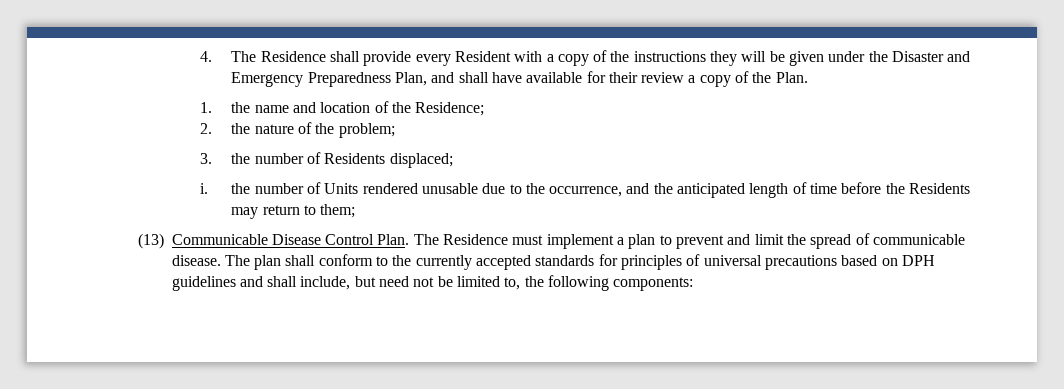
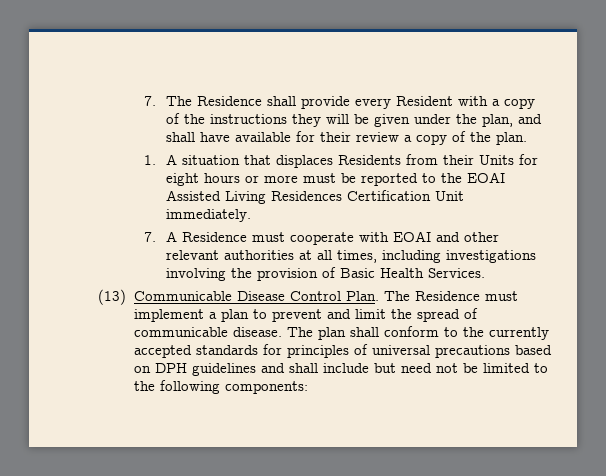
[200,51,213,62] 4. -> [143,96,156,106] 7.
[892,51,971,62] [231,72,427,87] Disaster and Emergency Preparedness Plan, -> [482,114,514,127] plan,
[775,72,808,83] Plan. -> [496,132,528,145] plan.
[231,101,485,116] [200,122,395,138] [200,152,453,168] [200,182,971,198] [231,204,356,219] the name and location of the Residence; // 2. the nature of the problem; // 3. the number of Residents displaced; // i. the number of Units rendered unusable due to the occurrence, and the anticipated length of time before the Residents may return to them; -> [166,154,539,168] [166,172,506,186] [166,190,465,204] [166,209,252,222] [143,231,500,245] [166,250,537,263] [166,267,486,281] A situation that displaces Residents from their Units for eight hours or more must be reported to the EOAI Assisted Living Residences Certification Unit immediately. // 7. A Residence must cooperate with EOAI and other relevant authorities at all times, including investigations involving the provision of Basic Health Services.
[300,276,351,290] include, -> [322,363,369,373] include
[504,277,521,290] to, -> [533,363,548,373] to

